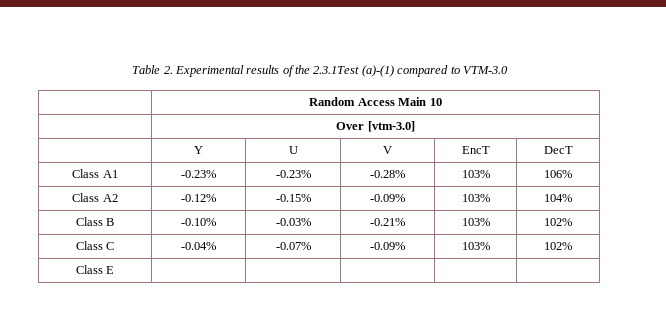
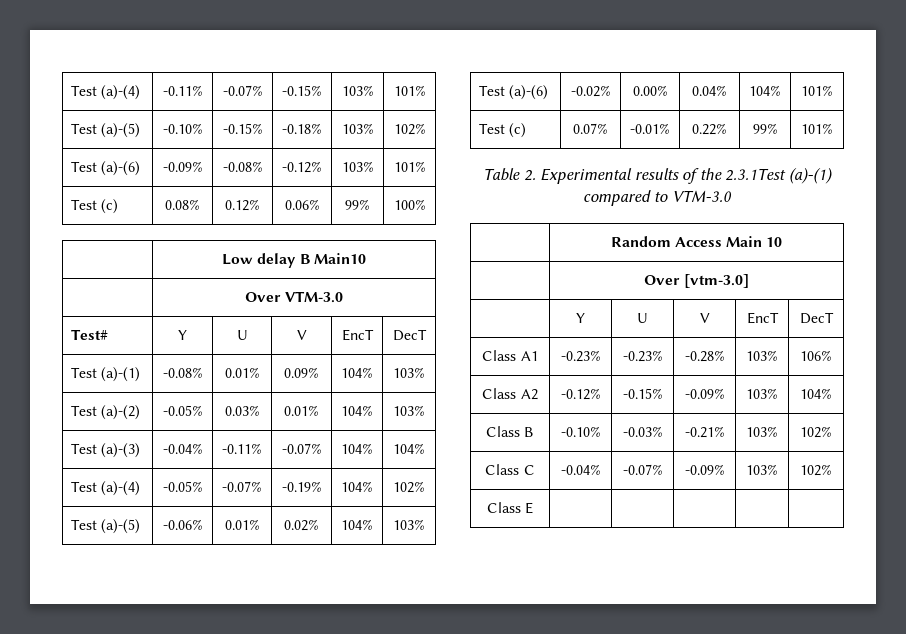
(132, 69) none -> [70,85,140,100] [162,85,203,96] [222,85,263,96] [282,85,322,96] [341,85,374,96] [393,85,426,96] [70,123,140,138] [162,123,203,134] [222,123,263,134] [282,123,322,134] [341,123,374,134] [393,123,426,135] [70,161,140,176] [162,161,203,172] [222,161,263,172] [282,161,322,173] [341,161,374,172] [393,161,426,172] [70,199,118,214] [165,199,200,210] [225,199,260,211] [284,199,320,210] [345,199,370,210] [393,199,426,210] [222,253,366,268] [244,291,344,303] [70,329,108,340] [178,330,187,340] [236,330,248,340] [296,330,307,340] [341,329,374,341] [392,329,427,341] [70,367,140,382] [162,367,203,378] [224,367,260,378] [284,367,319,378] [341,367,373,378] [393,367,425,378] [70,405,140,420] [162,405,203,416] [224,405,260,416] [284,405,319,416] [341,405,373,416] [393,405,425,416] [70,443,140,458] [162,443,203,454] [222,443,262,454] [281,443,322,454] [341,443,373,454] [393,443,425,454] [70,481,140,496] [162,481,203,492] [222,481,262,492] [281,481,322,492] [341,481,373,492] [393,481,425,493] [70,519,140,534] [162,519,203,530] [224,519,260,530] [284,519,319,531] [341,519,373,530] [393,519,425,530] [478,85,548,100] [570,85,611,97] [632,85,668,96] [692,85,727,96] [749,85,781,96] [801,85,833,96] [478,123,526,138] [573,123,608,134] [630,123,670,134] [692,123,727,135] [752,123,778,134] [801,123,833,134] Test (a)-(4) | -0.11% | -0.07% | -0.15% | 103% | 101% // Test (a)-(5) | -0.10% | -0.15% | -0.18% | 103% | 102% // Test (a)-(6) | -0.09% | -0.08% | -0.12% | 103% | 101% // Test (c) | 0.08% | 0.12% | 0.06% | 99% | 100% // | Low delay B Main10 // | Over VTM-3.0 // Test# | Y | U | V | EncT | DecT // Test (a)-(1) | -0.08% | 0.01% | 0.09% | 104% | 103% // Test (a)-(2) | -0.05% | 0.03% | 0.01% | 104% | 103% // Test (a)-(3) | -0.04% | -0.11% | -0.07% | 104% | 104% // Test (a)-(4) | -0.05% | -0.07% | -0.19% | 104% | 102% // Test (a)-(5) | -0.06% | 0.01% | 0.02% | 104% | 103% // Test (a)-(6) | -0.02% | 0.00% | 0.04% | 104% | 101% // Test (c) | 0.07% | -0.01% | 0.22% | 99% | 101% //

